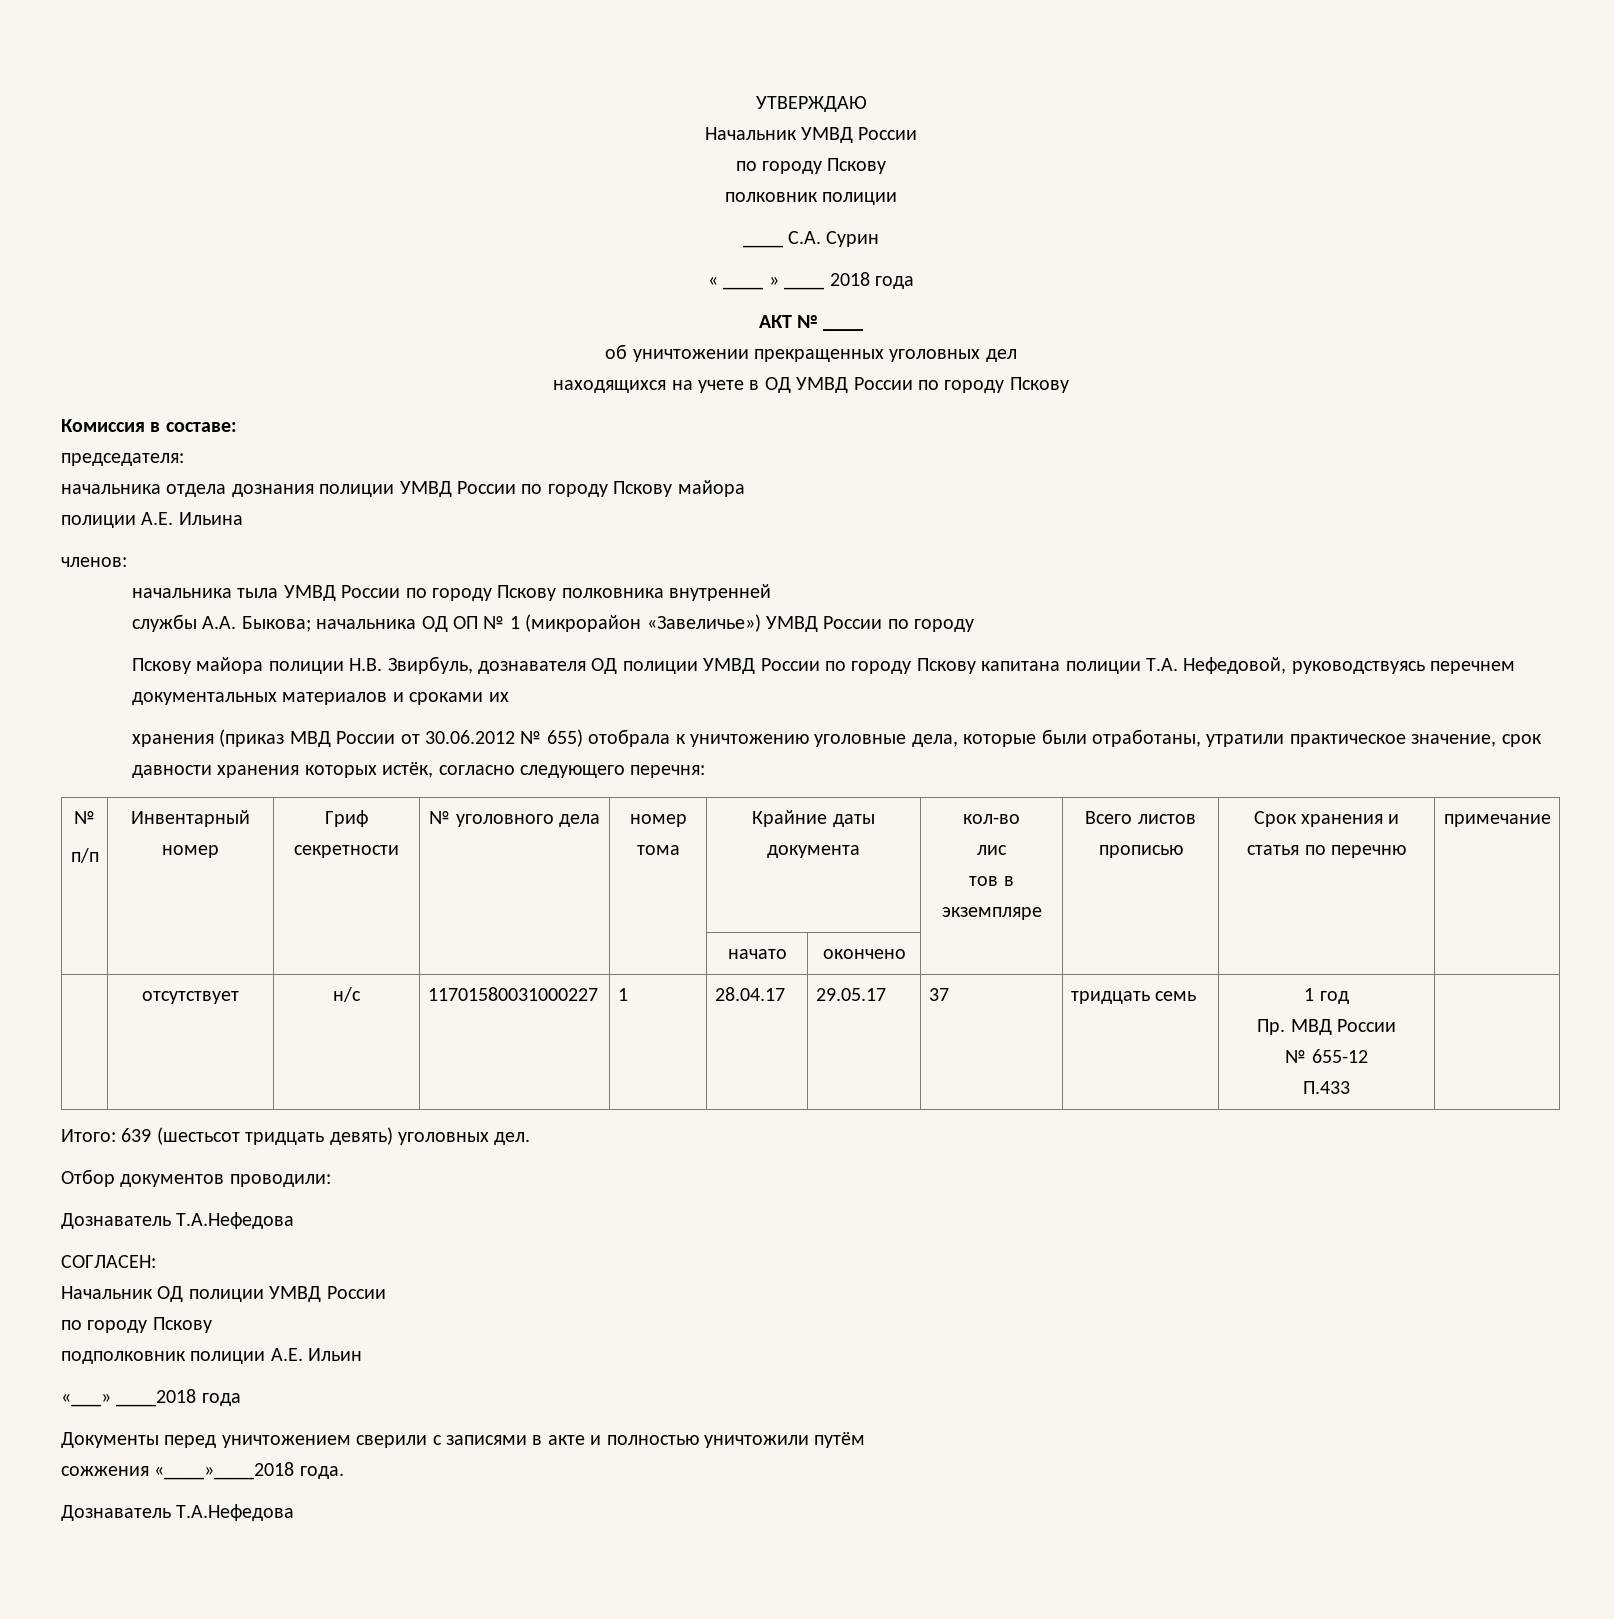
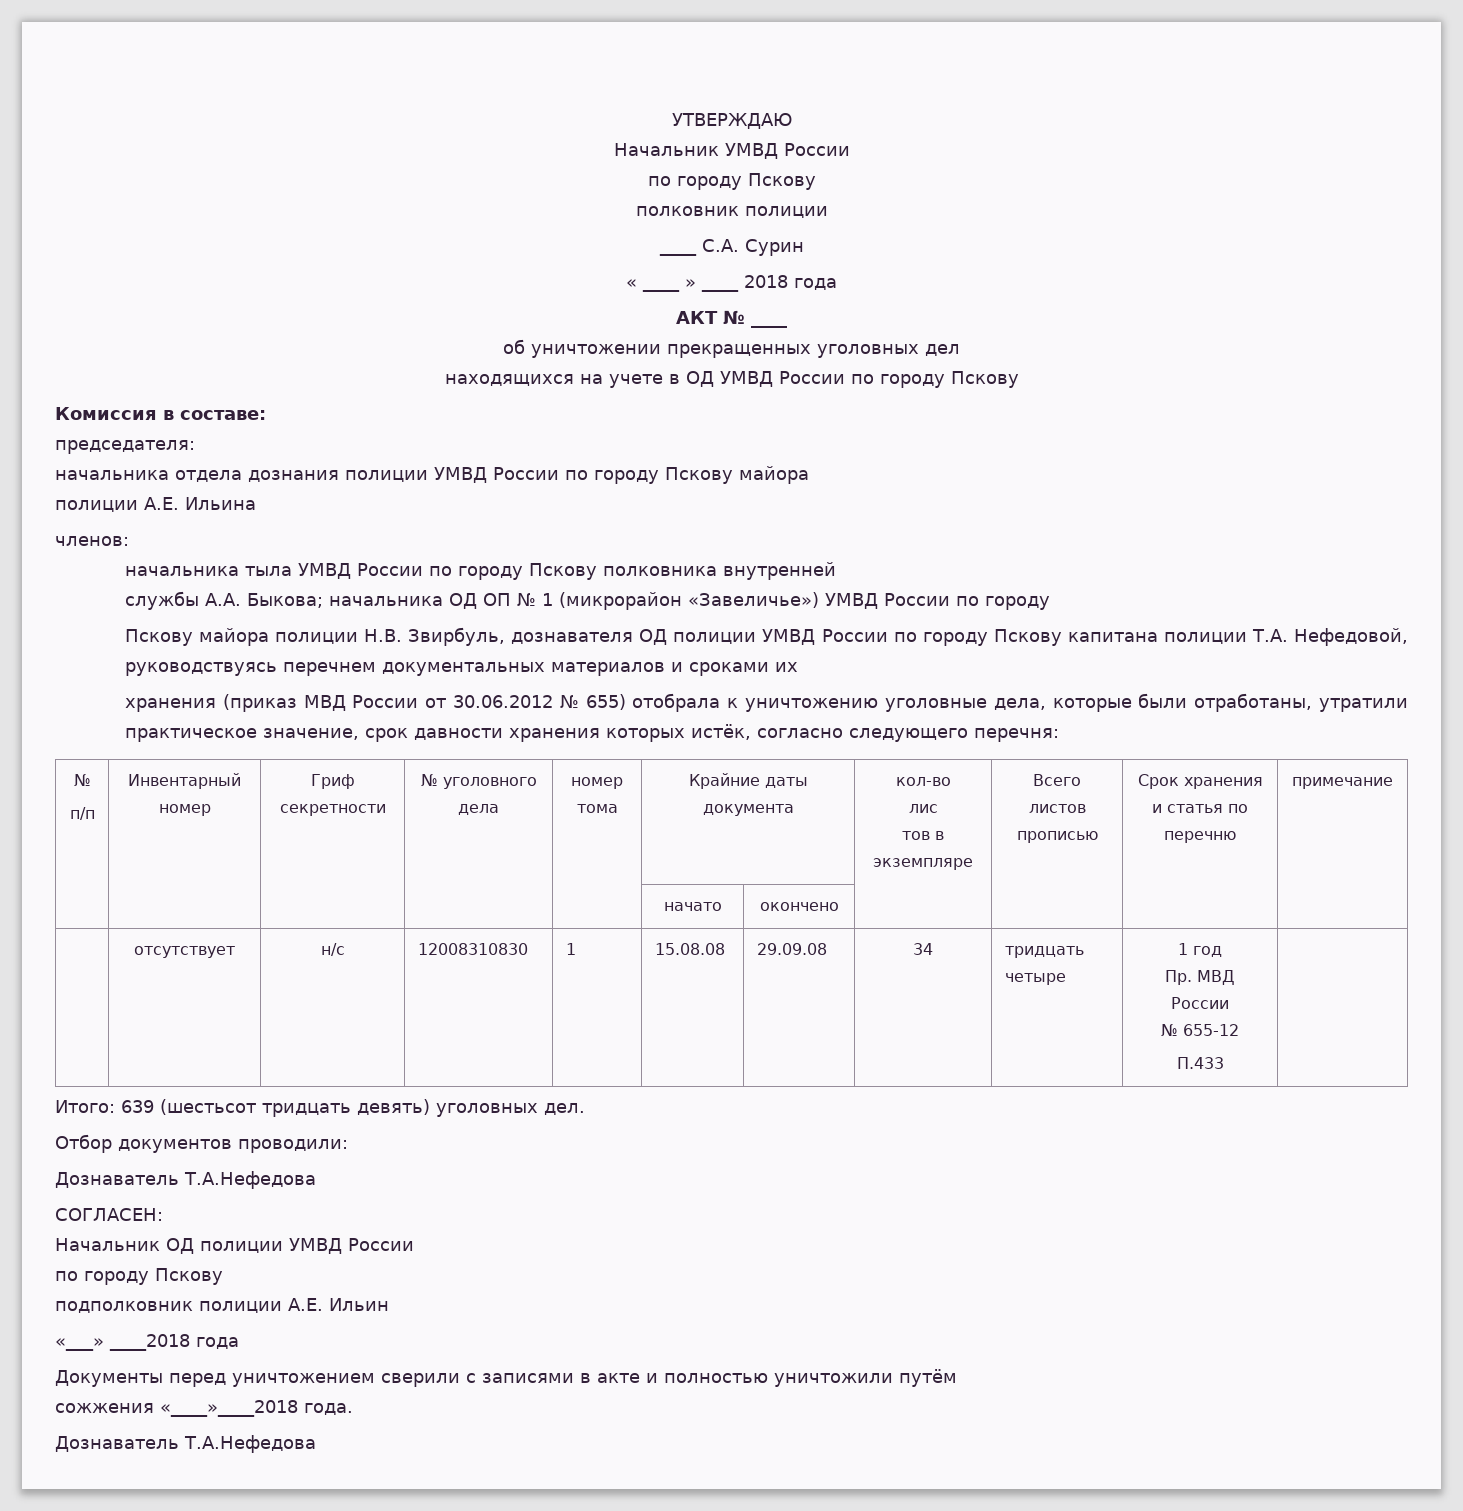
[427,987,598,1001] [617,988,628,1001] [714,987,785,1001] [815,988,886,1001] [928,988,949,1001] [1070,991,1196,1004] 11701580031000227 | 1 | 28.04.17 | 29.05.17 | 37 | тридцать семь -> [417,943,528,955] [565,943,576,955] [654,943,725,955] [756,943,827,955] [913,943,933,955] [1004,946,1084,958] [1004,973,1066,985] 12008310830 | 1 | 15.08.08 | 29.09.08 | 34 | тридцать четыре

